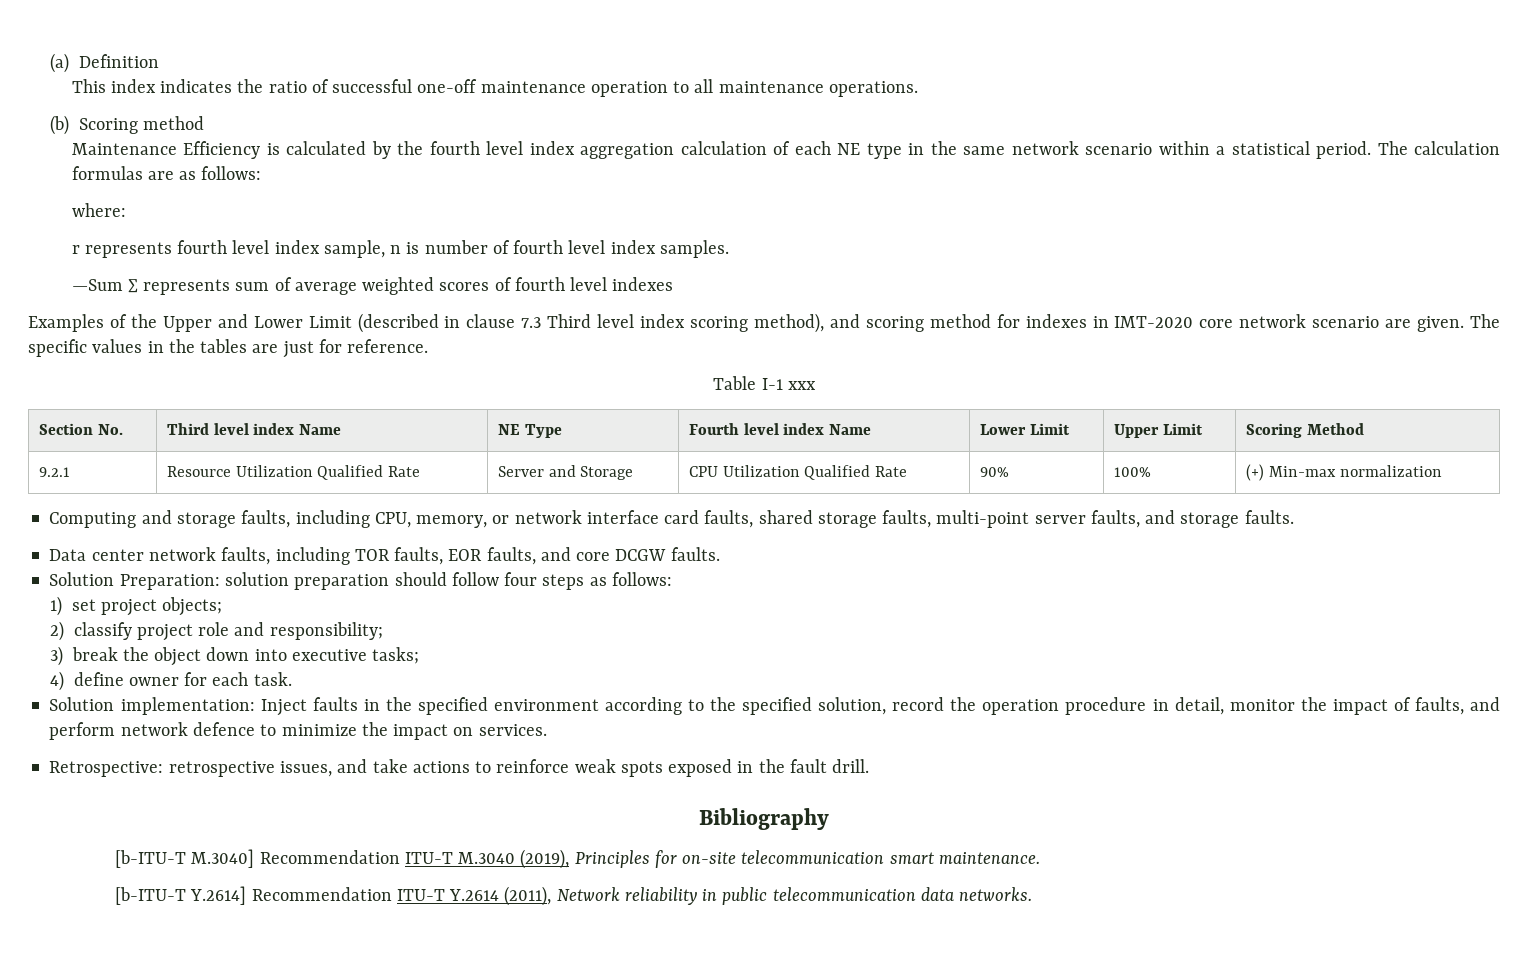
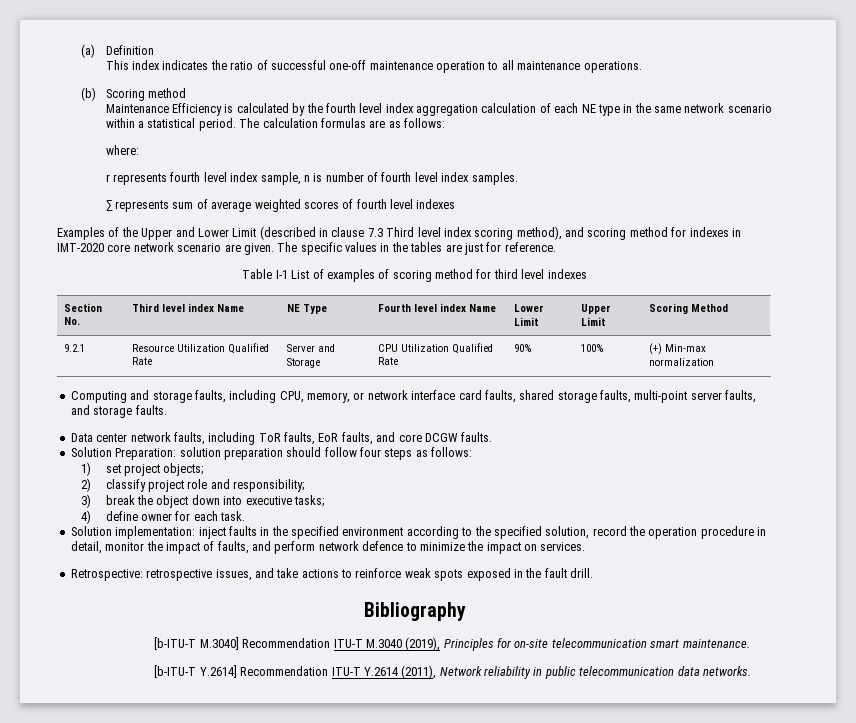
[71,279,123,291] —Sum -> (518, 178) none
[787,381,816,390] xxx -> [291,269,587,282] List of examples of scoring method for third level indexes
[354,547,483,565] TOR faults, EOR -> [258,432,339,445] ToR faults, EoR
[260,699,307,716] Inject -> [198,527,226,539] inject

